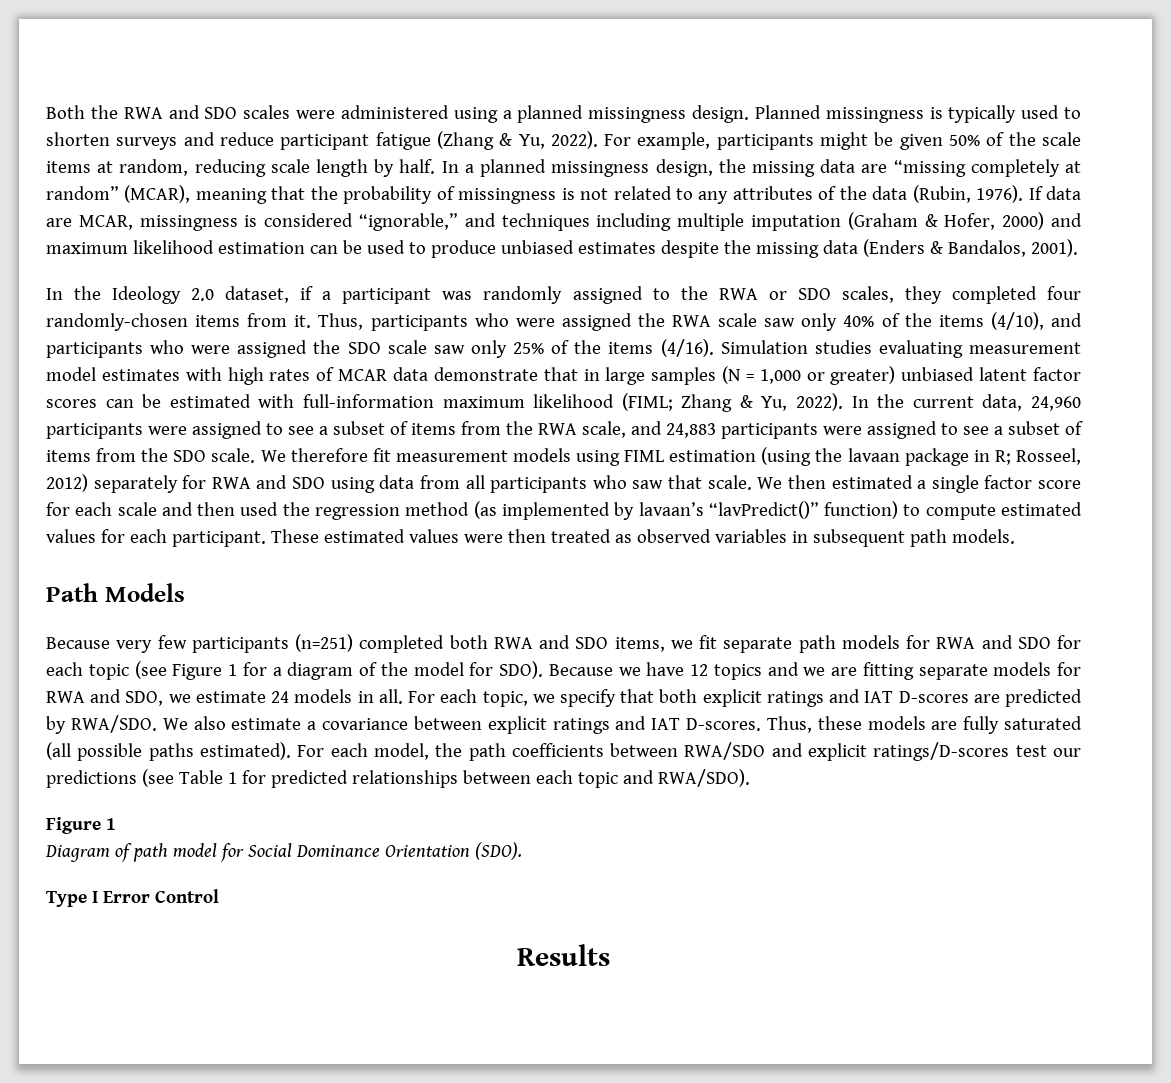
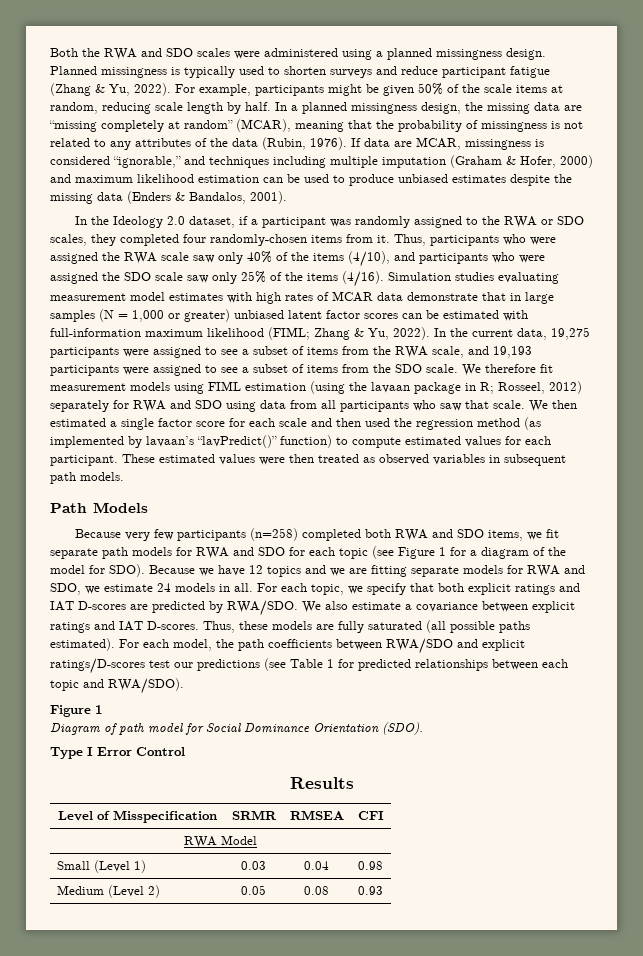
[1031,396,1082,411] 24,960 -> [551,327,590,340] 19,275
[666,423,716,438] 24,883 -> [493,346,532,358] 19,193
[295,634,353,652] (n=251) -> [250,528,299,541] (n=258)
(610, 955) none -> [57,810,217,823] [231,810,277,820] [289,810,344,820] [357,811,384,820] [184,835,257,848] [56,860,146,873] [241,861,266,870] [304,861,329,870] [358,861,383,870] [56,885,160,898] [241,885,266,895] [304,886,329,895] [358,886,383,895] // Level of Misspecification | SRMR | RMSEA | CFI // RWA Model // Small (Level 1) | 0.03 | 0.04 | 0.98 // Medium (Level 2) | 0.05 | 0.08 | 0.93

